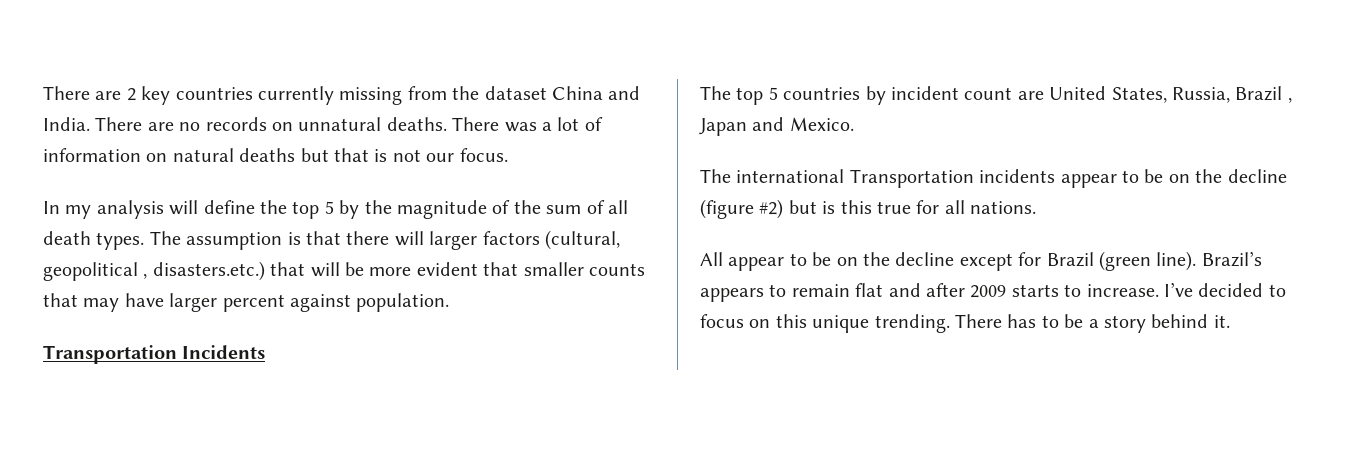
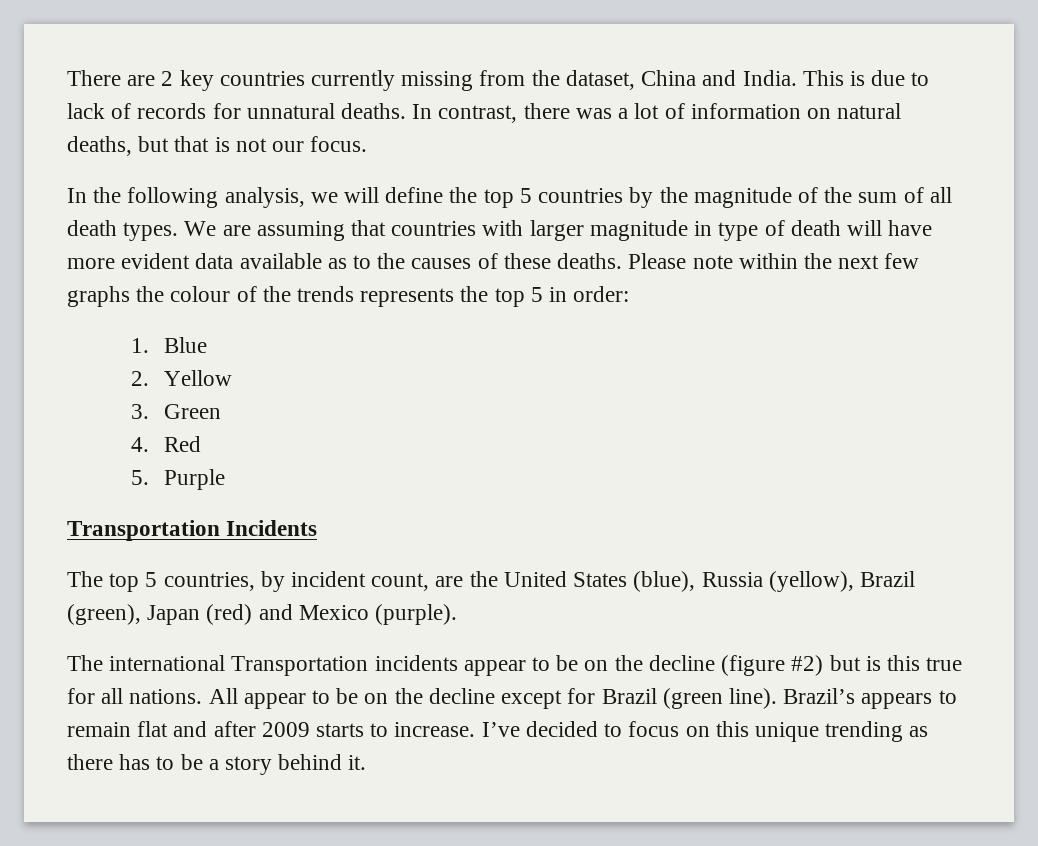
[484,86,547,100] dataset -> [565,70,635,90] dataset,
[95,117,500,131] There are no records on unnatural deaths. There -> [802,70,930,86] [67,103,570,123] This is due to lack of records for unnatural deaths. In contrast, there
[239,148,296,162] deaths -> [67,136,132,156] deaths,
[65,200,164,219] my analysis -> [93,187,338,208] the following analysis, we
(334, 207) none -> [538,188,624,203] countries
[149,230,620,250] [43,261,645,281] [43,293,450,312] The assumption is that there will larger factors (cultural, geopolitical , disasters.etc.) that will be more evident that smaller counts that may have larger percent against population. -> [184,220,933,241] [67,253,920,269] [67,286,630,307] [131,337,207,353] [131,370,232,386] [131,404,221,419] [131,436,201,452] [131,469,225,490] We are assuming that countries with larger magnitude in type of death will have more evident data available as to the causes of these deaths. Please note within the next few graphs the colour of the trends represents the top 5 in order: // 1. Blue // 2. Yellow // 3. Green // 4. Red // 5. Purple
[783,87,861,100] countries -> [163,572,255,591] countries,
[964,86,1292,103] [699,117,854,136] count are United States, Russia, Brazil , Japan and Mexico. -> [371,571,915,592] [67,604,458,625] count, are the United States (blue), Russia (yellow), Brazil (green), Japan (red) and Mexico (purple).
(1037, 207) // -> (203, 696) none
[874,314,1002,333] trending. There -> [825,721,929,742] [67,754,113,770] trending as there

